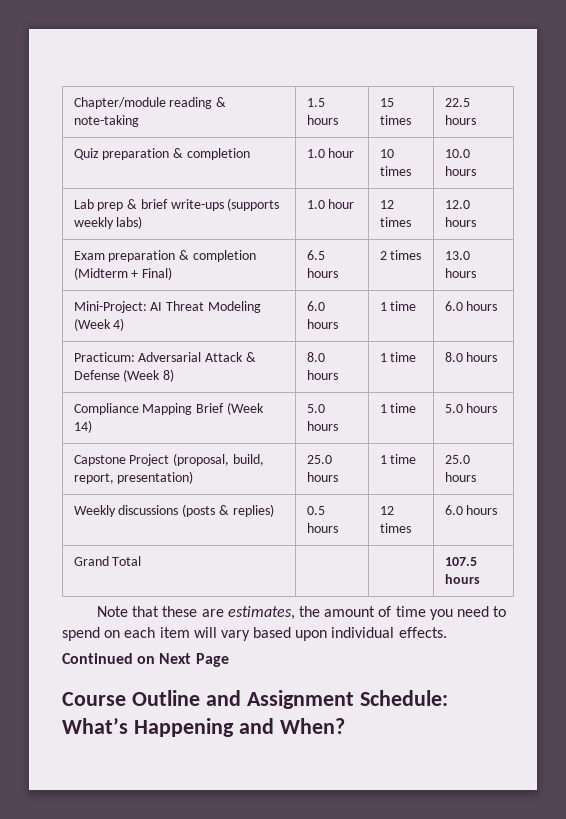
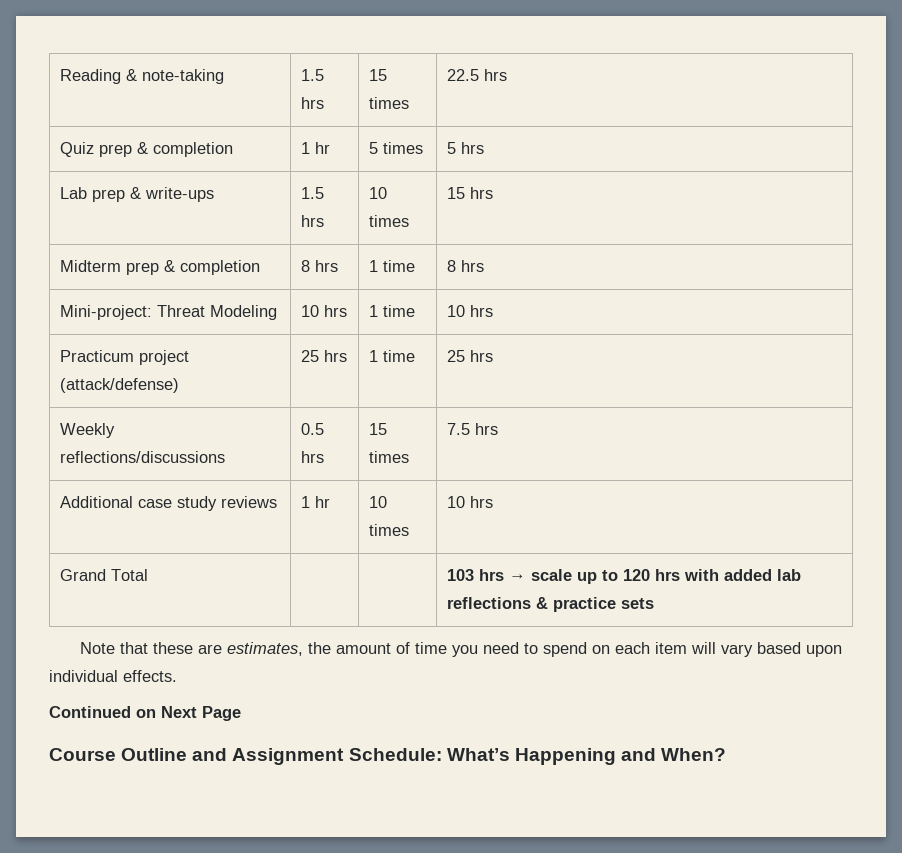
[73,97,213,109] Chapter/module reading -> [60,69,122,84] Reading
[306,115,338,125] hours -> [301,97,325,109] hrs
[444,115,476,125] hours -> [484,69,508,81] hrs
[102,148,250,160] [306,148,355,158] [379,149,394,158] [379,166,411,176] [444,149,470,158] [444,166,476,176] [73,198,280,211] [73,216,143,229] [306,199,355,209] [379,200,394,209] [379,217,411,227] [444,200,470,209] [444,217,476,227] [73,250,256,262] [73,267,173,280] [306,250,325,260] [306,268,338,278] [379,250,422,260] [444,251,470,260] [444,268,476,278] [73,301,261,313] [73,318,125,331] [306,301,325,311] [306,319,338,329] [379,301,417,311] [444,301,498,311] [73,352,256,362] [73,369,175,382] [306,352,325,362] [306,370,338,380] [379,352,417,362] [444,352,498,362] [73,402,264,415] [73,420,92,433] [306,404,325,413] [306,421,338,431] [379,403,417,413] [444,403,498,413] [73,453,264,466] [73,471,194,484] [306,455,332,464] [306,472,338,482] [379,454,417,464] [444,455,470,464] [444,472,476,482] [73,504,274,517] [306,506,325,515] [306,523,338,533] [379,506,394,515] [379,523,411,533] [444,505,498,515] preparation & completion | 1.0 hour | 10 times | 10.0 hours // Lab prep & brief write-ups (supports weekly labs) | 1.0 hour | 12 times | 12.0 hours // Exam preparation & completion (Midterm + Final) | 6.5 hours | 2 times | 13.0 hours // Mini-Project: AI Threat Modeling (Week 4) | 6.0 hours | 1 time | 6.0 hours // Practicum: Adversarial Attack & Defense (Week 8) | 8.0 hours | 1 time | 8.0 hours // Compliance Mapping Brief (Week 14) | 5.0 hours | 1 time | 5.0 hours // Capstone Project (proposal, build, report, presentation) | 25.0 hours | 1 time | 25.0 hours // Weekly discussions (posts & replies) | 0.5 hours | 12 times | 6.0 hours -> [99,142,234,157] [301,142,331,154] [369,142,424,154] [447,142,485,154] [60,187,215,202] [301,187,325,199] [301,215,325,227] [369,187,388,199] [369,215,410,227] [447,187,494,199] [60,260,261,275] [301,260,339,272] [369,260,416,272] [447,260,485,272] [60,305,278,320] [301,305,348,317] [369,305,416,317] [447,305,494,317] [60,350,190,365] [60,378,180,393] [301,350,348,362] [369,350,416,362] [447,350,494,362] [60,423,116,438] [60,451,226,463] [301,423,325,435] [301,451,325,463] [369,423,388,435] [369,451,410,463] [447,423,499,435] [60,496,278,511] [301,496,331,508] [369,496,388,508] [369,524,410,536] [447,496,494,508] prep & completion | 1 hr | 5 times | 5 hrs // Lab prep & write-ups | 1.5 hrs | 10 times | 15 hrs // Midterm prep & completion | 8 hrs | 1 time | 8 hrs // Mini-project: Threat Modeling | 10 hrs | 1 time | 10 hrs // Practicum project (attack/defense) | 25 hrs | 1 time | 25 hrs // Weekly reflections/discussions | 0.5 hrs | 15 times | 7.5 hrs // Additional case study reviews | 1 hr | 10 times | 10 hrs
[444,557,477,566] [444,574,480,584] 107.5 hours -> [447,569,802,584] [447,597,655,612] 103 hrs → scale up to 120 hrs with added lab reflections & practice sets

